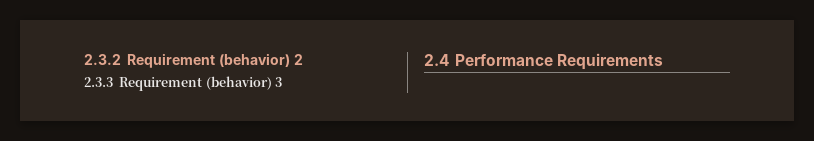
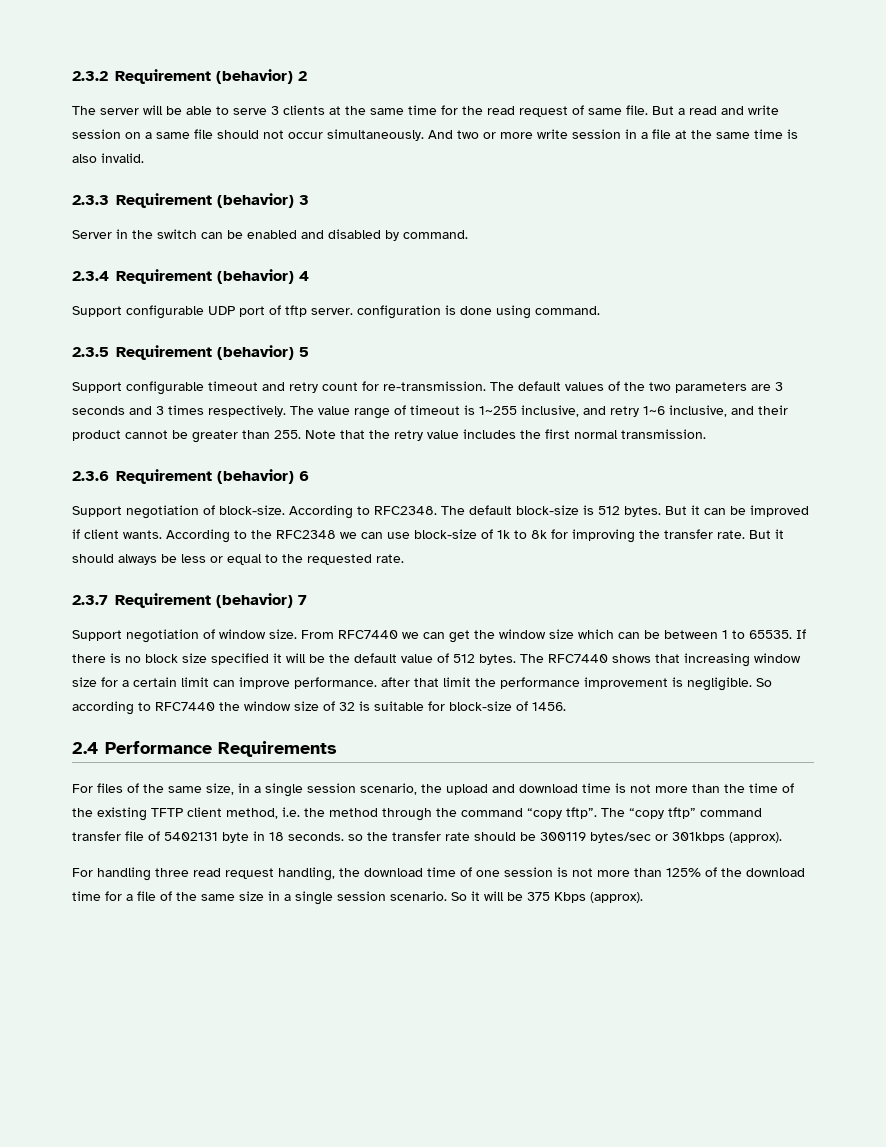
[84,76,282,91] [424,53,664,70] 2.3.3 Requirement (behavior) 3 // 2.4 Performance Requirements -> [72,105,779,117] [72,129,798,141] [72,153,144,163] [72,193,309,208] [72,229,468,241] [72,269,309,284] [72,305,600,319] [72,345,309,360] [72,381,783,395] [72,405,788,419] [72,429,706,443] [72,469,309,484] [72,505,809,519] [72,529,784,543] [72,554,404,565] [72,593,307,608] [72,629,806,643] [72,653,801,667] [72,677,772,691] [72,701,566,715] [72,741,337,757] [72,783,794,797] [72,807,762,821] [72,831,782,843] [72,867,805,881] [72,891,643,905] The server will be able to serve 3 clients at the same time for the read request of same file. But a read and write session on a same file should not occur simultaneously. And two or more write session in a file at the same time is also invalid. // 2.3.3 Requirement (behavior) 3 // Server in the switch can be enabled and disabled by command. // 2.3.4 Requirement (behavior) 4 // Support configurable UDP port of tftp server. configuration is done using command. // 2.3.5 Requirement (behavior) 5 // Support configurable timeout and retry count for re-transmission. The default values of the two parameters are 3 seconds and 3 times respectively. The value range of timeout is 1~255 inclusive, and retry 1~6 inclusive, and their product cannot be greater than 255. Note that the retry value includes the first normal transmission. // 2.3.6 Requirement (behavior) 6 // Support negotiation of block-size. According to RFC2348. The default block-size is 512 bytes. But it can be improved if client wants. According to the RFC2348 we can use block-size of 1k to 8k for improving the transfer rate. But it should always be less or equal to the requested rate. // 2.3.7 Requirement (behavior) 7 // Support negotiation of window size. From RFC7440 we can get the window size which can be between 1 to 65535. If there is no block size specified it will be the default value of 512 bytes. The RFC7440 shows that increasing window size for a certain limit can improve performance. after that limit the performance improvement is negligible. So according to RFC7440 the window size of 32 is suitable for block-size of 1456. // 2.4 Performance Requirements // For files of the same size, in a single session scenario, the upload and download time is not more than the time of the existing TFTP client method, i.e. the method through the command “copy tftp”. The “copy tftp” command transfer file of 5402131 byte in 18 seconds. so the transfer rate should be 300119 bytes/sec or 301kbps (approx). // For handling three read request handling, the download time of one session is not more than 125% of the download time for a file of the same size in a single session scenario. So it will be 375 Kbps (approx).

